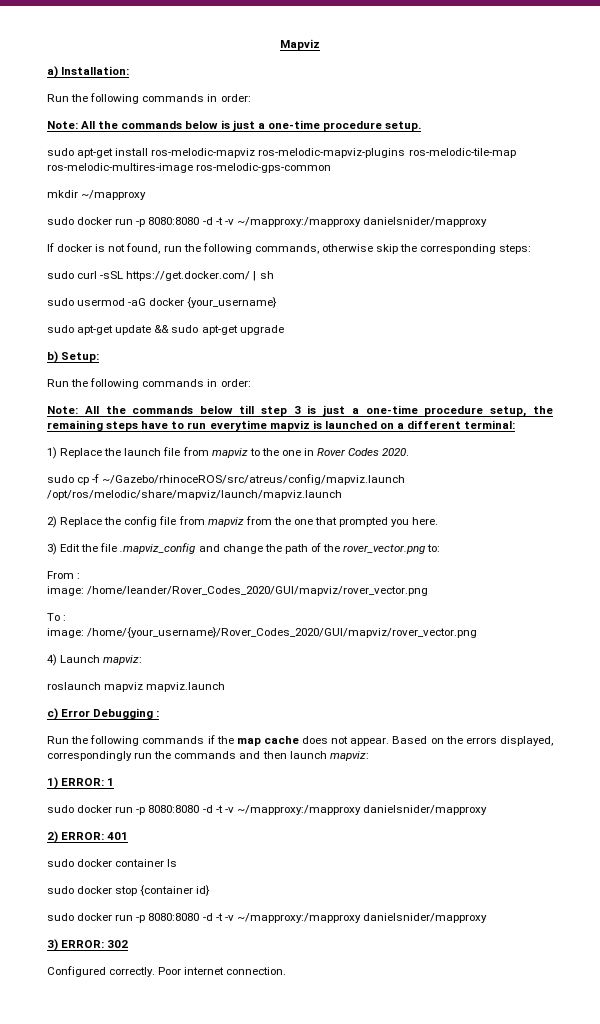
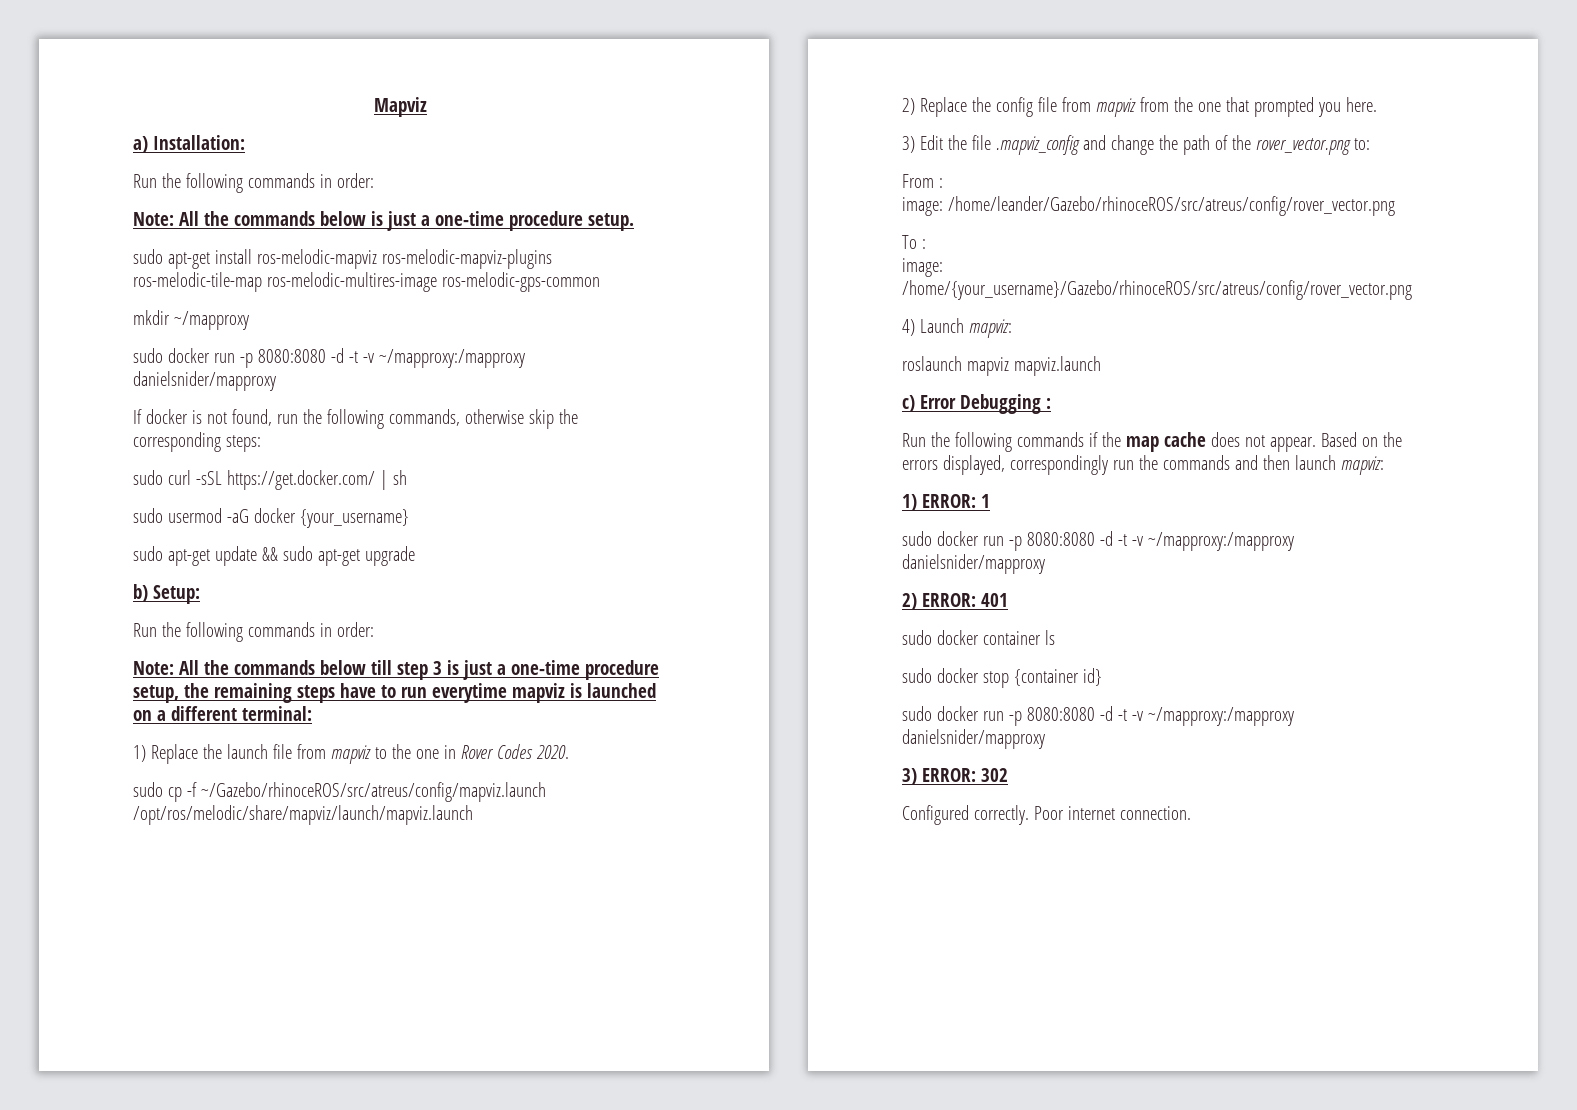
[87,586,429,596] /home/leander/Rover_Codes_2020/GUI/mapviz/rover_vector.png -> [947,196,1395,216] /home/leander/Gazebo/rhinoceROS/src/atreus/config/rover_vector.png
[87,627,478,638] /home/{your_username}/Rover_Codes_2020/GUI/mapviz/rover_vector.png -> [902,280,1412,300] /home/{your_username}/Gazebo/rhinoceROS/src/atreus/config/rover_vector.png

